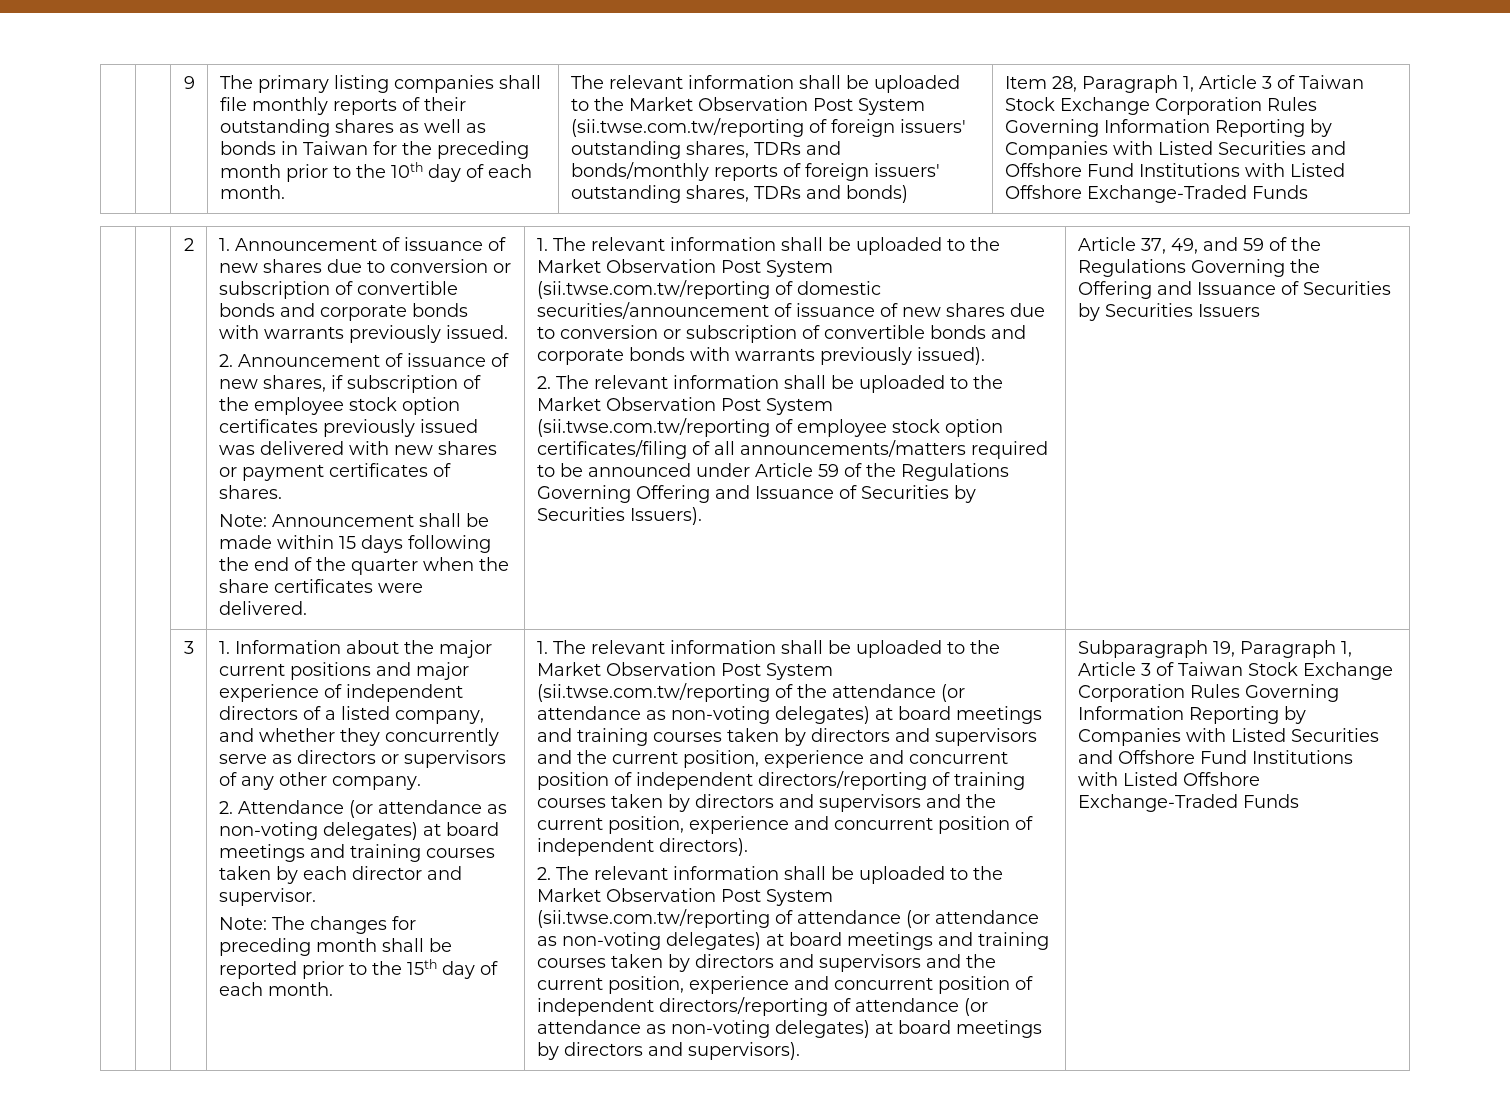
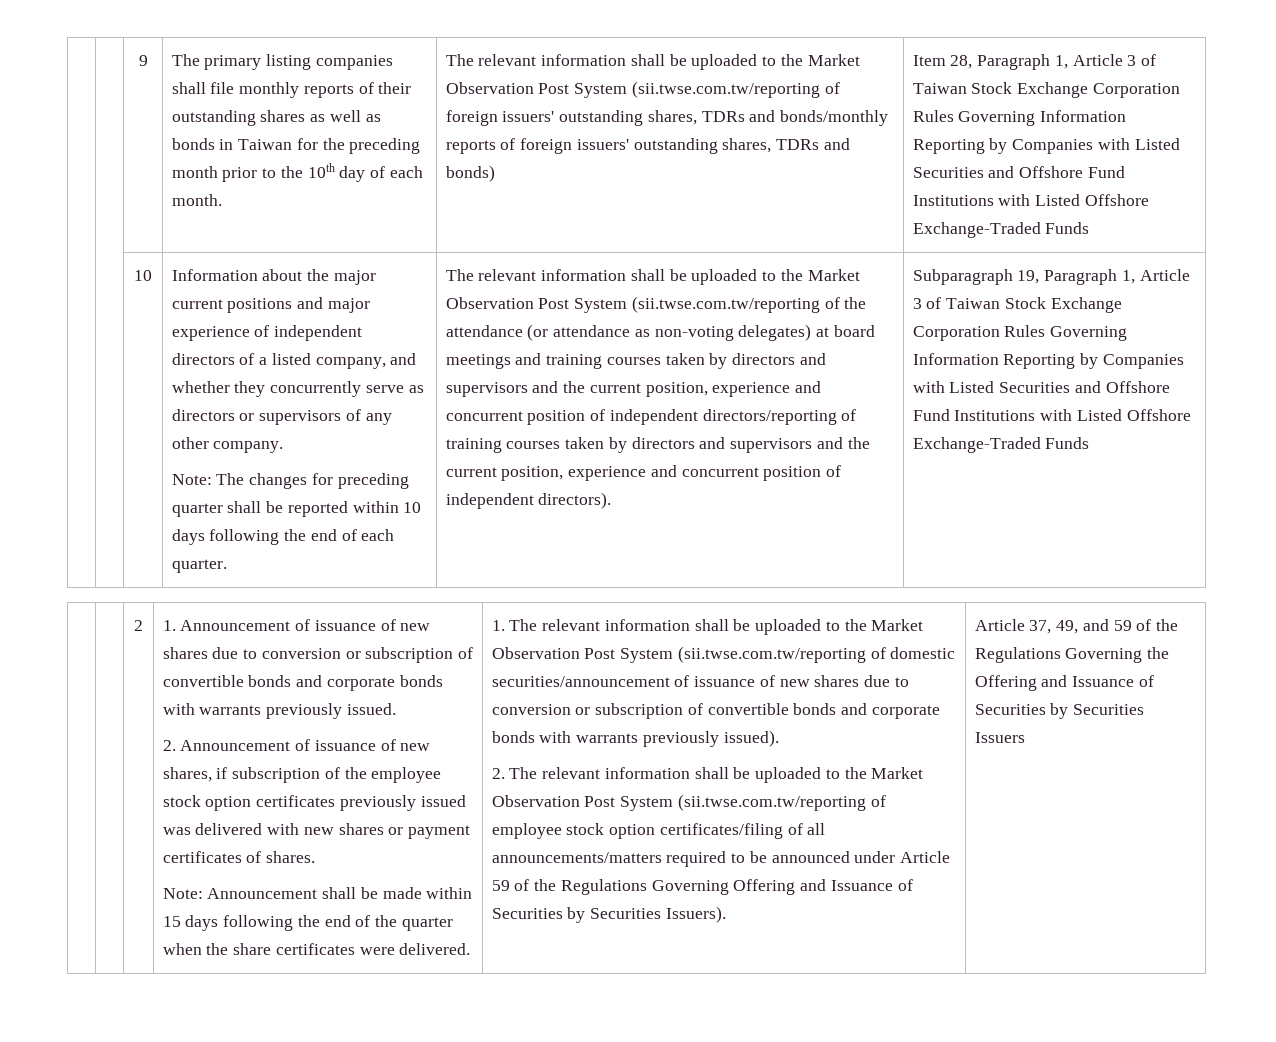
(1308, 192) none -> [134,270,152,281] [171,269,376,285] [171,297,370,313] [171,325,363,341] [171,353,417,369] [171,381,424,397] [171,409,392,425] [171,437,284,453] [171,473,409,489] [171,501,422,517] [171,529,395,545] [171,559,227,573] [445,269,860,285] [445,296,867,313] [445,324,875,341] [445,353,826,369] [445,381,822,397] [445,409,857,425] [445,437,870,453] [445,465,842,481] [445,492,612,509] [912,269,1190,285] [912,297,1122,313] [912,325,1128,341] [912,353,1184,369] [912,381,1170,393] [912,409,1191,421] [912,437,1090,453] // | | 10 | Information about the major current positions and major experience of independent directors of a listed company, and whether they concurrently serve as directors or supervisors of any other company. // Note: The changes for preceding quarter shall be reported within 10 days following the end of each quarter. | The relevant information shall be uploaded to the Market Observation Post System (sii.twse.com.tw/reporting of the attendance (or attendance as non-voting delegates) at board meetings and training courses taken by directors and supervisors and the current position, experience and concurrent position of independent directors/reporting of training courses taken by directors and supervisors and the current position, experience and concurrent position of independent directors). | Subparagraph 19, Paragraph 1, Article 3 of Taiwan Stock Exchange Corporation Rules Governing Information Reporting by Companies with Listed Securities and Offshore Fund Institutions with Listed Offshore Exchange-Traded Funds
[183,641,194,654] [218,640,492,658] [218,662,469,680] [218,684,463,702] [218,706,484,724] [218,728,499,746] [218,750,506,768] [218,772,421,790] [218,800,507,818] [218,822,499,840] [218,844,495,862] [218,866,462,884] [218,888,316,906] [218,916,416,934] [218,938,452,956] [218,959,498,979] [218,982,333,996] [536,640,1000,658] [536,662,833,680] [536,683,965,702] [536,706,1042,724] [536,728,1037,746] [536,750,1008,768] [536,771,1025,790] [536,794,996,812] [536,816,1033,834] [536,838,748,856] [536,866,1003,884] [536,888,833,906] [536,909,1039,928] [536,932,1049,950] [536,954,996,972] [536,976,1033,994] [536,997,988,1016] [536,1020,1042,1038] [536,1042,800,1060] [1077,640,1352,658] [1077,662,1393,680] [1077,684,1339,702] [1077,706,1306,724] [1077,728,1379,746] [1077,750,1353,764] [1077,772,1260,786] [1077,794,1299,812] // | | 3 | 1. Information about the major current positions and major experience of independent directors of a listed company, and whether they concurrently serve as directors or supervisors of any other company. // 2. Attendance (or attendance as non-voting delegates) at board meetings and training courses taken by each director and supervisor. // Note: The changes for preceding month shall be reported prior to the 15th day of each month. | 1. The relevant information shall be uploaded to the Market Observation Post System (sii.twse.com.tw/reporting of the attendance (or attendance as non-voting delegates) at board meetings and training courses taken by directors and supervisors and the current position, experience and concurrent position of independent directors/reporting of training courses taken by directors and supervisors and the current position, experience and concurrent position of independent directors). // 2. The relevant information shall be uploaded to the Market Observation Post System (sii.twse.com.tw/reporting of attendance (or attendance as non-voting delegates) at board meetings and training courses taken by directors and supervisors and the current position, experience and concurrent position of independent directors/reporting of attendance (or attendance as non-voting delegates) at board meetings by directors and supervisors). | Subparagraph 19, Paragraph 1, Article 3 of Taiwan Stock Exchange Corporation Rules Governing Information Reporting by Companies with Listed Securities and Offshore Fund Institutions with Listed Offshore Exchange-Traded Funds -> (1025, 737) none

